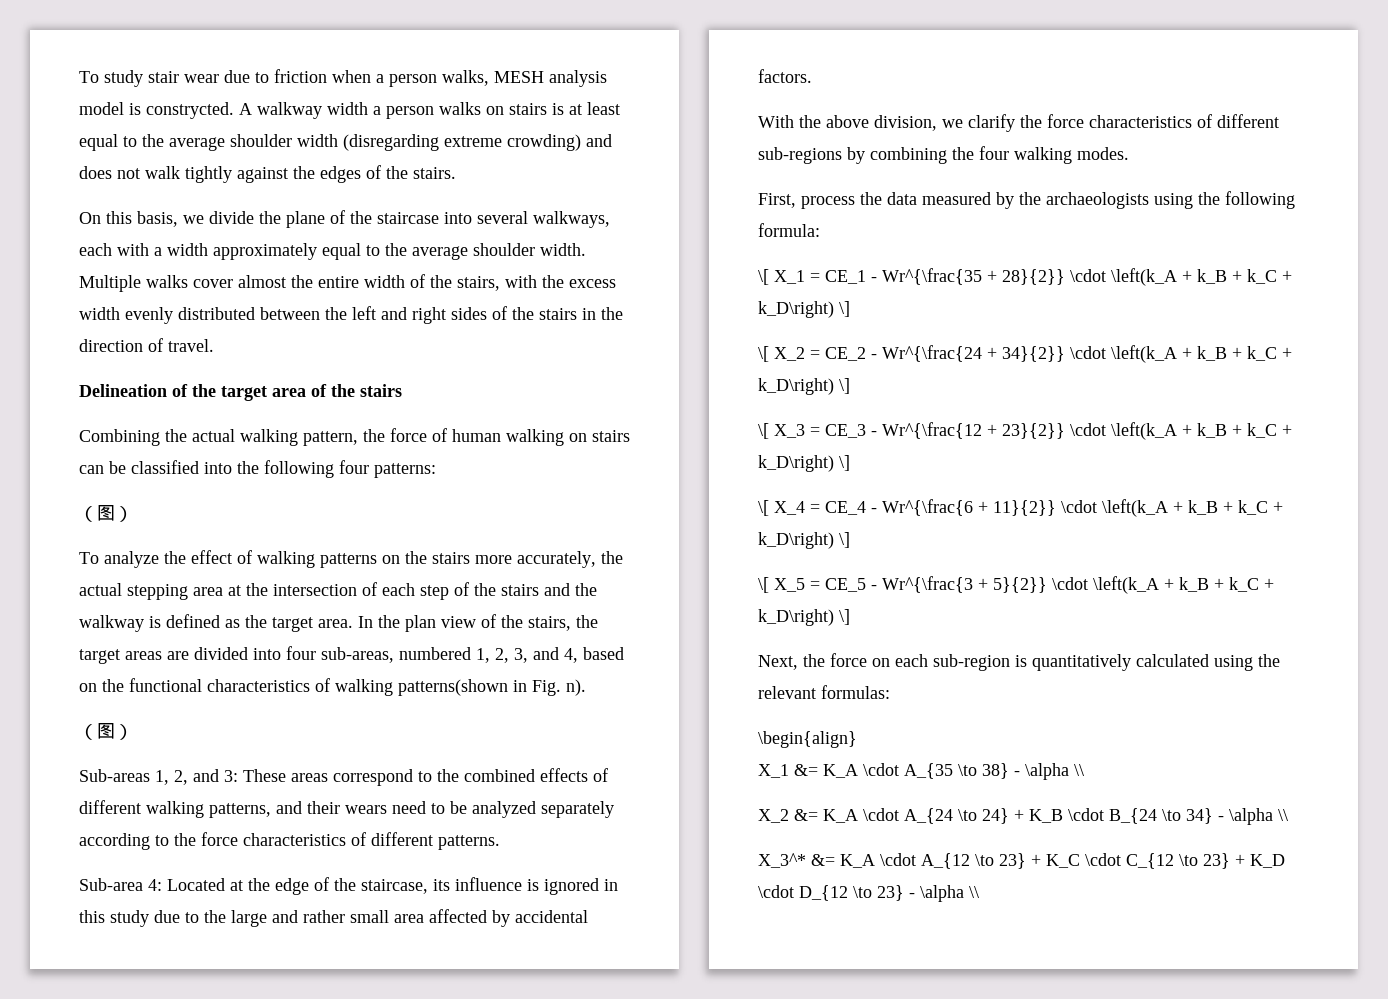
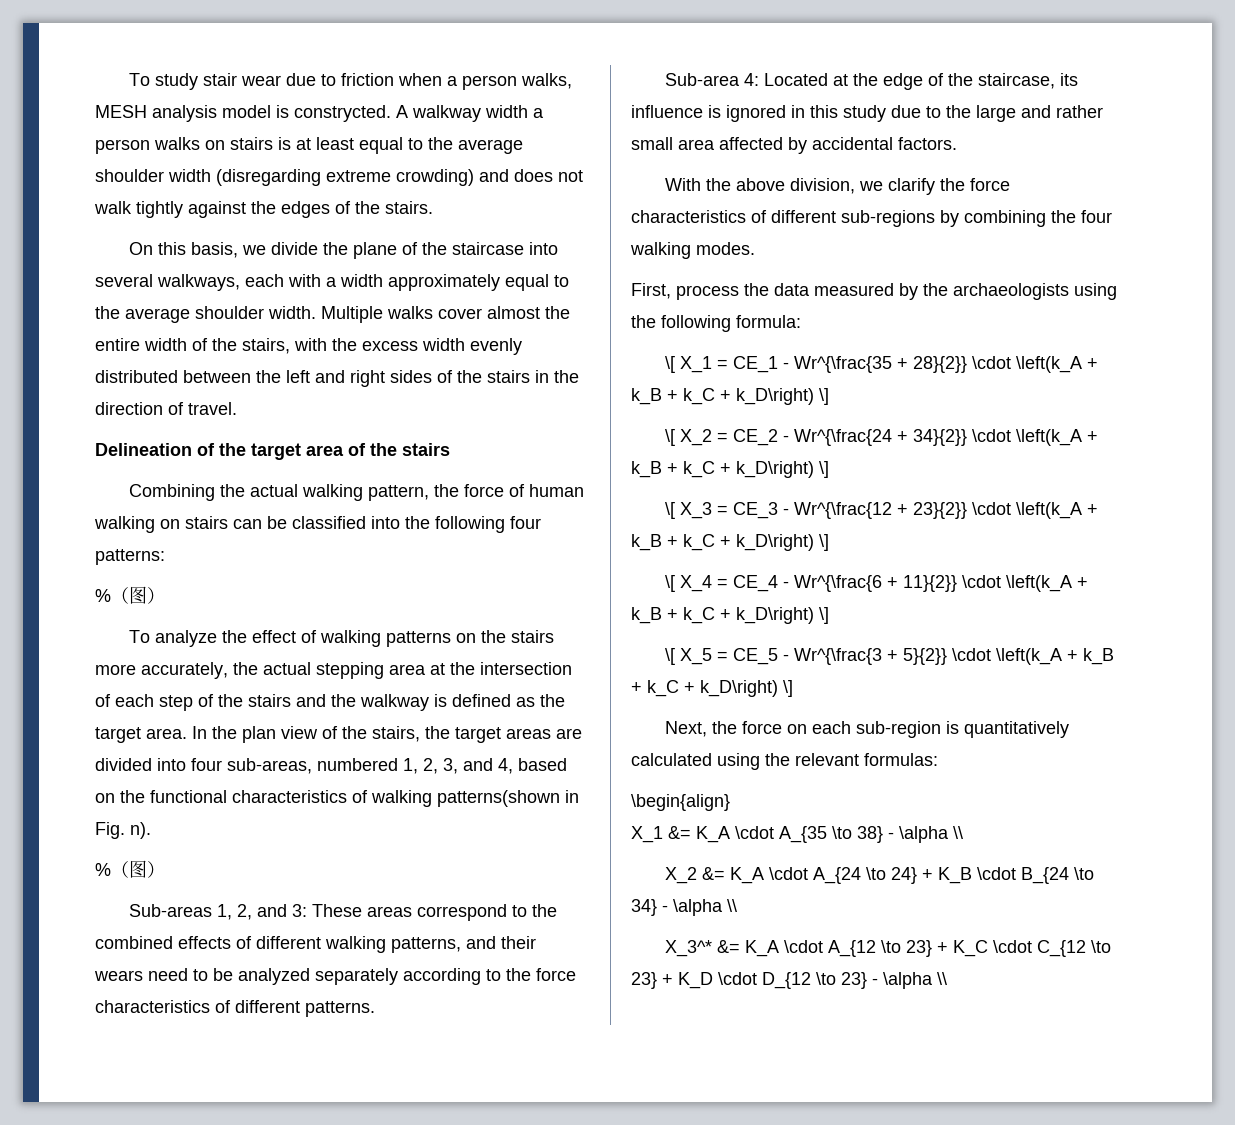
(436, 470) none -> [95,589,111,602] %
(586, 687) none -> [95,863,111,876] %

